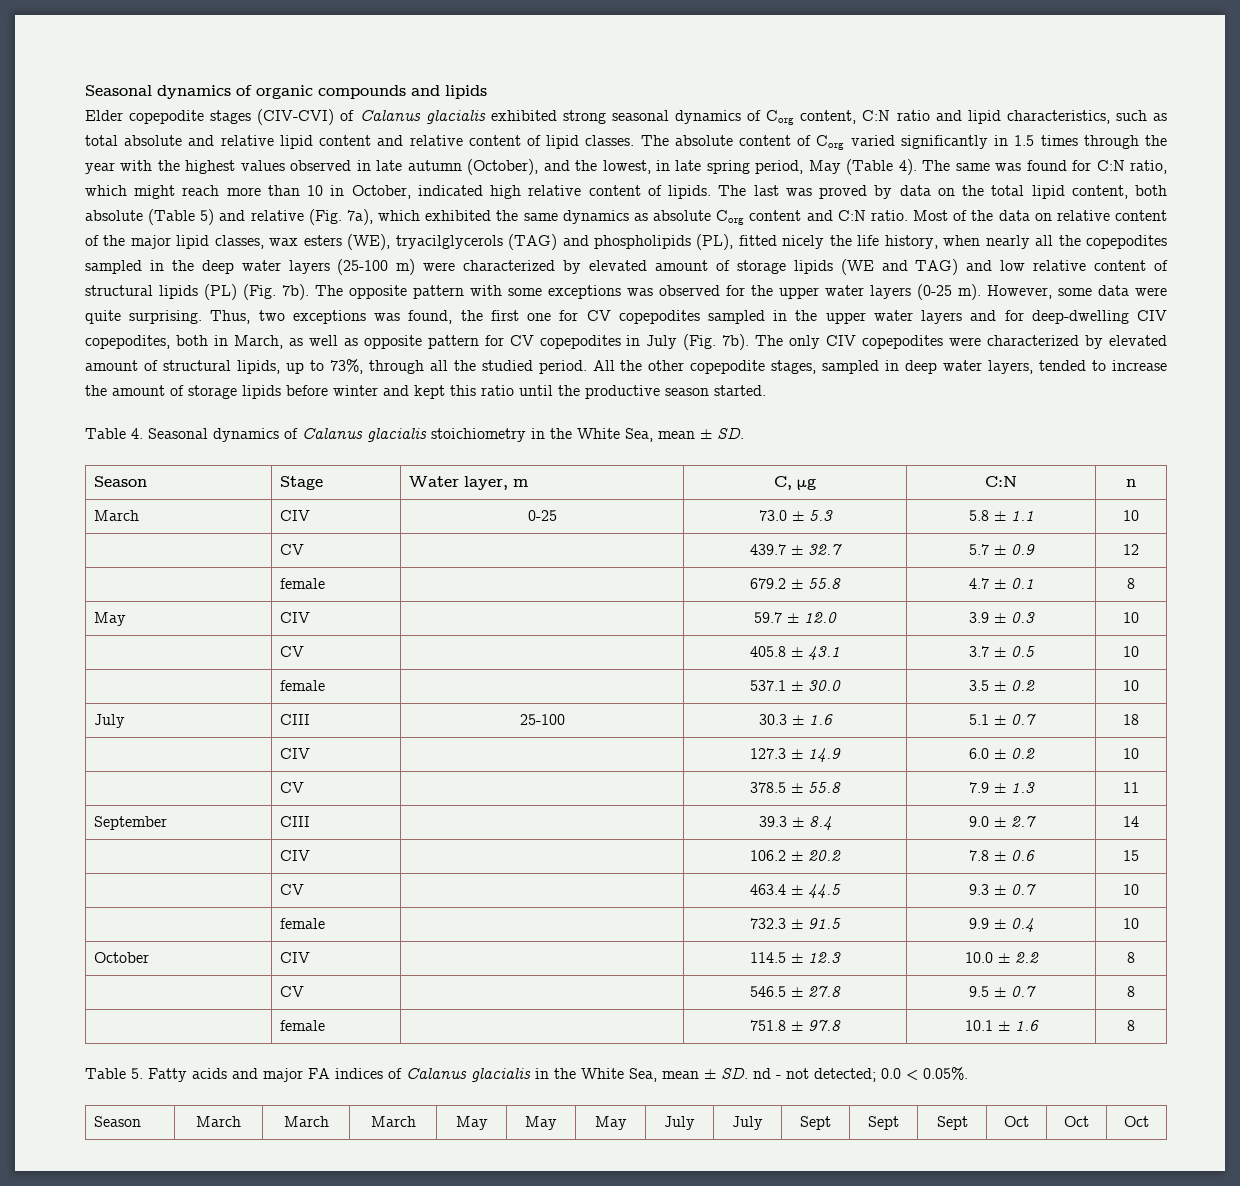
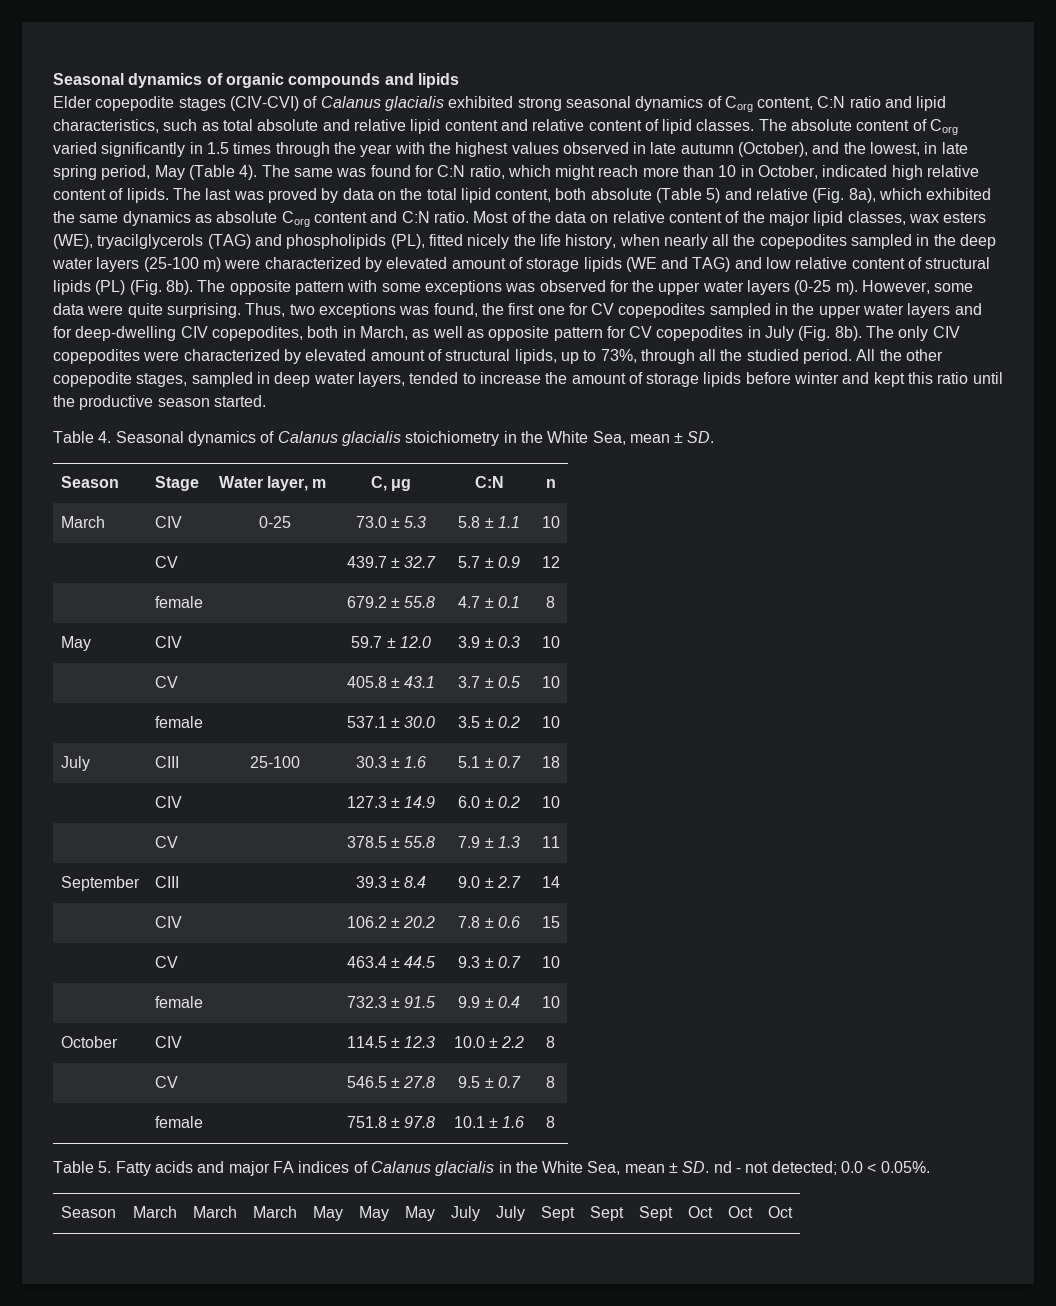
[346,209,373,225] 7a), -> [848,188,876,203] 8a),
[282,284,309,300] 7b). -> [165,280,193,295] 8b).
[722,334,750,350] 7b). -> [834,326,862,341] 8b).

